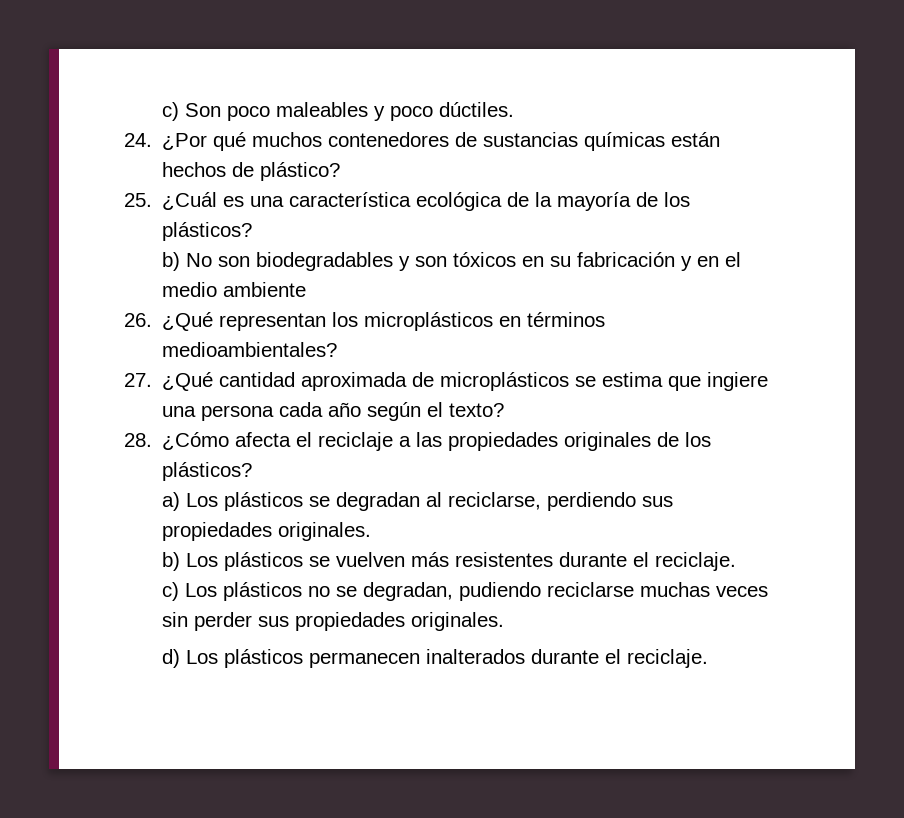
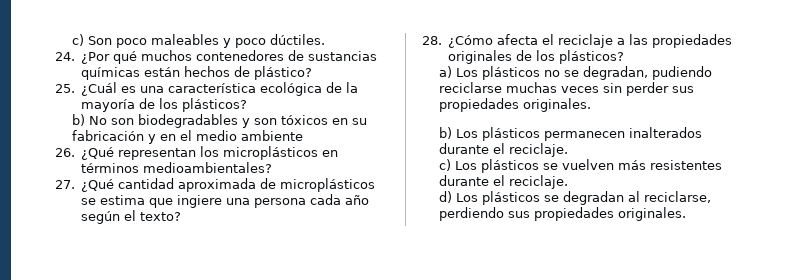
[308,492,673,511] [161,522,371,541] [161,552,736,571] [161,582,302,601] se degradan al reciclarse, perdiendo sus propiedades originales. // b) Los plásticos se vuelven más resistentes durante el reciclaje. // c) Los plásticos -> (541, 73) none
[161,649,180,668] d) -> [439,127,453,139] b)
(708, 658) none -> [439,159,723,173] [439,175,569,189] [439,191,712,205] [439,207,687,221] // c) Los plásticos se vuelven más resistentes durante el reciclaje. // d) Los plásticos se degradan al reciclarse, perdiendo sus propiedades originales.

